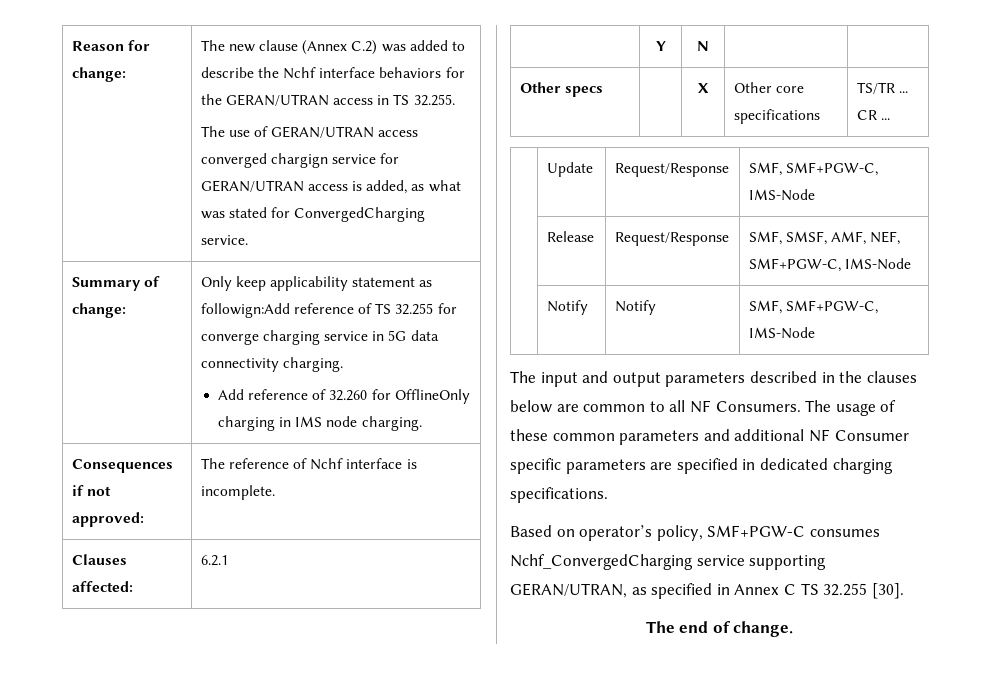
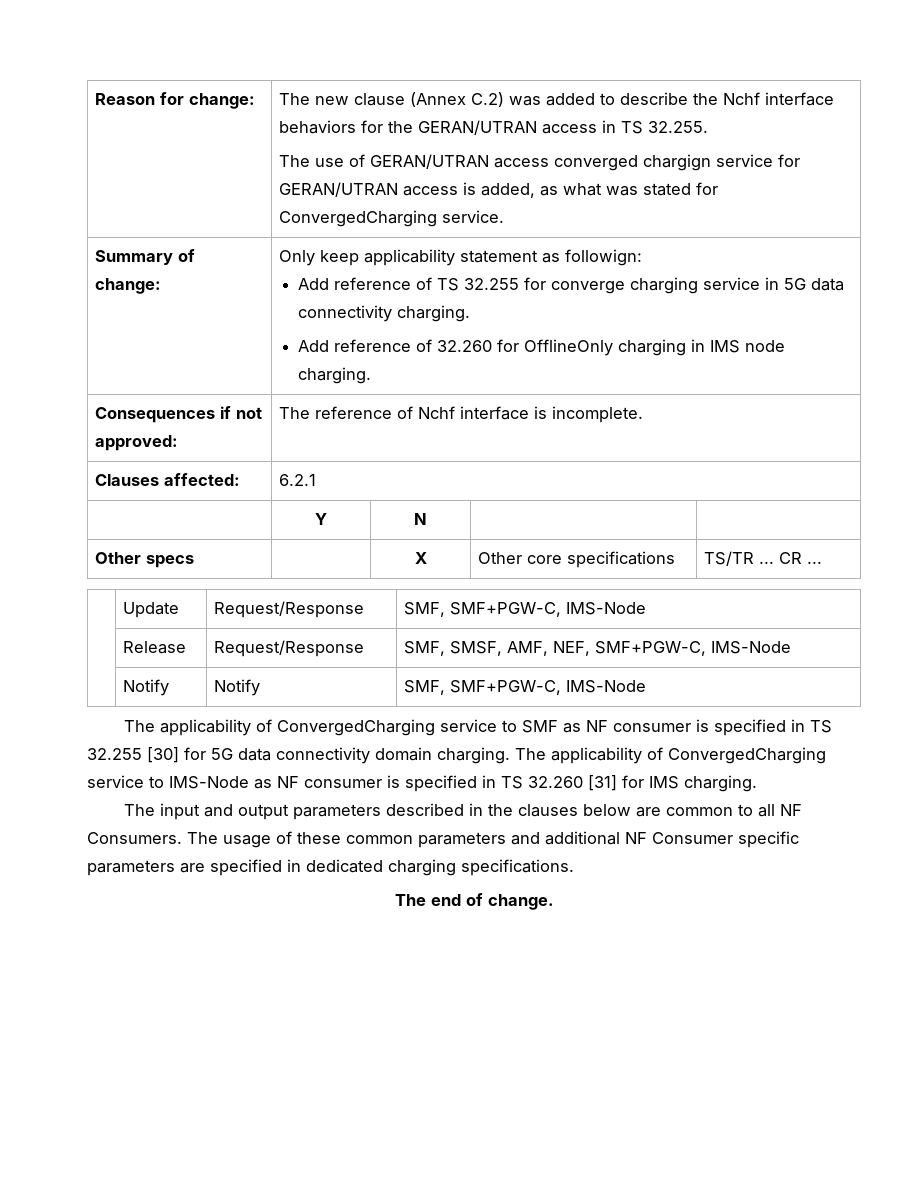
[200,303,290,318] followign:Add -> [565,249,643,266] [297,278,329,290] followign: // Add
(815, 333) none -> [123,719,832,736] [87,747,826,764] [87,775,757,792] // The applicability of ConvergedCharging service to SMF as NF consumer is specified in TS 32.255 [30] for 5G data connectivity domain charging. The applicability of ConvergedCharging service to IMS-Node as NF consumer is specified in TS 32.260 [31] for IMS charging.
[510,525,880,541] [510,554,827,570] [510,583,904,599] // Based on operator’s policy, SMF+PGW-C consumes Nchf_ConvergedCharging service supporting GERAN/UTRAN, as specified in Annex C TS 32.255 [30]. -> (574, 867) none

